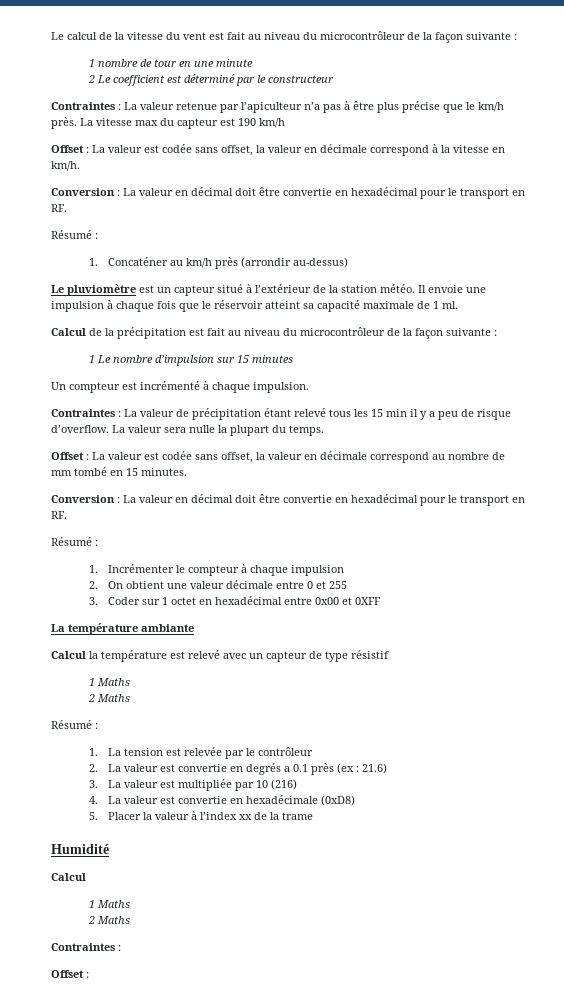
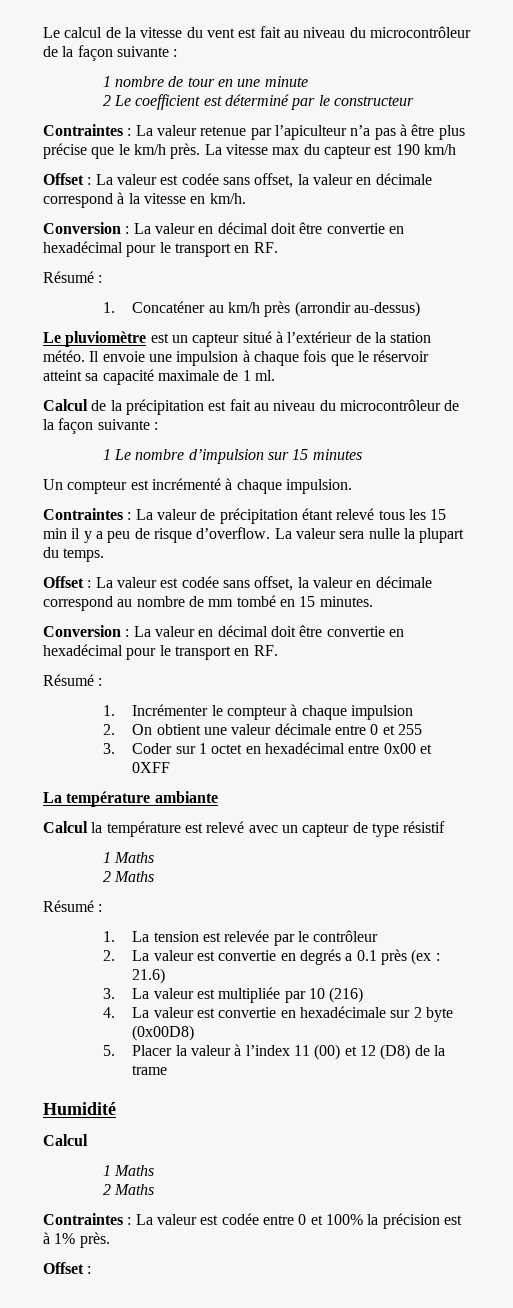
[321,795,356,806] (0xD8) -> [390,1007,454,1022] [132,1025,195,1041] sur 2 byte (0x00D8)
[239,814,253,820] xx -> [294,1044,411,1060] 11 (00) et 12 (D8)
(121, 948) none -> [135,1213,462,1229] [43,1232,110,1248] La valeur est codée entre 0 et 100% la précision est à 1% près.

